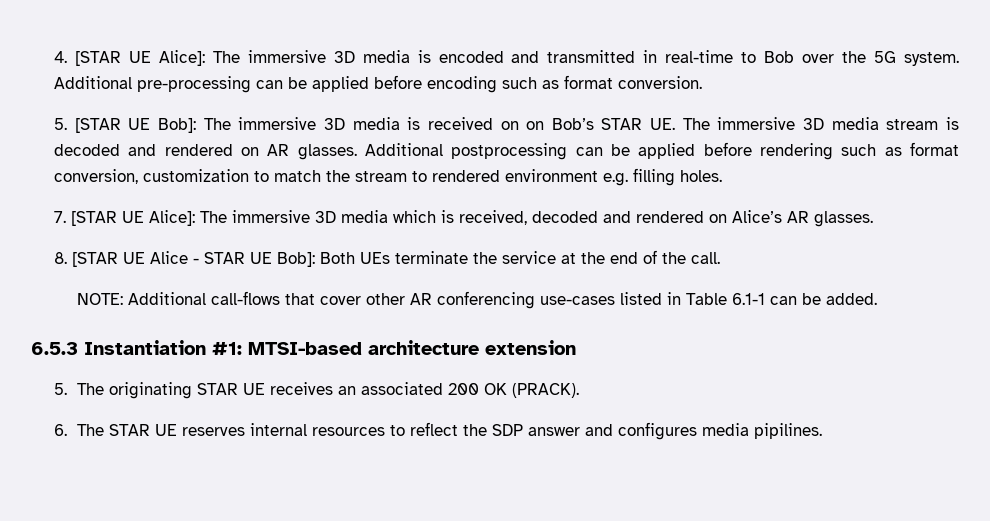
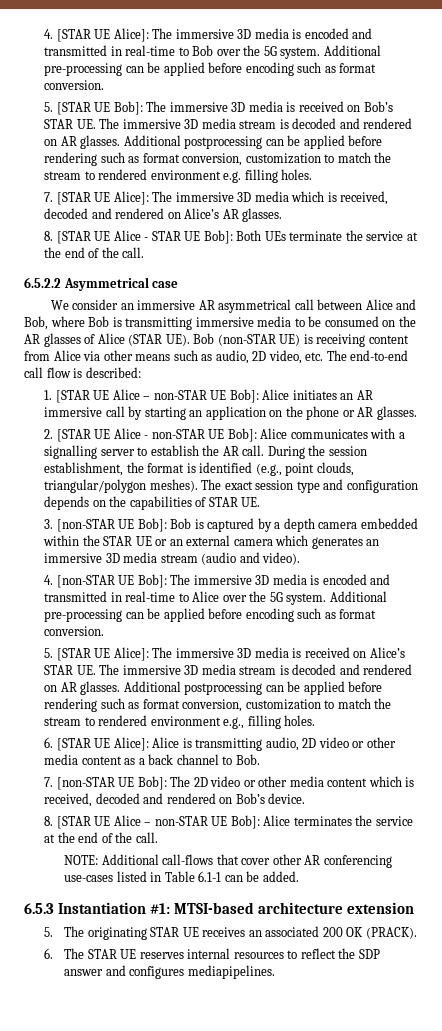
[526,121,545,130] on -> (361, 108) none
(721, 258) none -> [24,277,179,291] [50,299,417,313] [24,316,416,330] [24,333,409,347] [24,350,409,364] [24,367,141,378] [44,389,373,403] [44,406,417,420] [44,428,405,442] [44,445,367,459] [44,462,354,476] [44,479,418,493] [44,496,261,510] [44,518,418,532] [43,535,380,549] [44,552,301,565] [44,574,391,588] [44,591,387,605] [44,608,377,622] [44,626,105,636] [44,647,405,661] [44,664,413,675] [44,681,383,695] [44,698,392,712] [44,715,316,729] [44,737,396,751] [44,754,260,765] [44,776,415,790] [44,793,306,807] [44,815,413,829] [44,832,158,843] // 6.5.2.2 Asymmetrical case // We consider an immersive AR asymmetrical call between Alice and Bob, where Bob is transmitting immersive media to be consumed on the AR glasses of Alice (STAR UE). Bob (non-STAR UE) is receiving content from Alice via other means such as audio, 2D video, etc. The end-to-end call flow is described: // 1. [STAR UE Alice – non-STAR UE Bob]: Alice initiates an AR immersive call by starting an application on the phone or AR glasses. // 2. [STAR UE Alice - non-STAR UE Bob]: Alice communicates with a signalling server to establish the AR call. During the session establishment, the format is identified (e.g., point clouds, triangular/polygon meshes). The exact session type and configuration depends on the capabilities of STAR UE. // 3. [non-STAR UE Bob]: Bob is captured by a depth camera embedded within the STAR UE or an external camera which generates an immersive 3D media stream (audio and video). // 4. [non-STAR UE Bob]: The immersive 3D media is encoded and transmitted in real-time to Alice over the 5G system. Additional pre-processing can be applied before encoding such as format conversion. // 5. [STAR UE Alice]: The immersive 3D media is received on Alice’s STAR UE. The immersive 3D media stream is decoded and rendered on AR glasses. Additional postprocessing can be applied before rendering such as format conversion, customization to match the stream to rendered environment e.g., filling holes. // 6. [STAR UE Alice]: Alice is transmitting audio, 2D video or other media content as a back channel to Bob. // 7. [non-STAR UE Bob]: The 2D video or other media content which is received, decoded and rendered on Bob’s device. // 8. [STAR UE Alice – non-STAR UE Bob]: Alice terminates the service at the end of the call.
[702,423,823,439] media pipilines. -> [187,965,275,979] mediapipelines.

